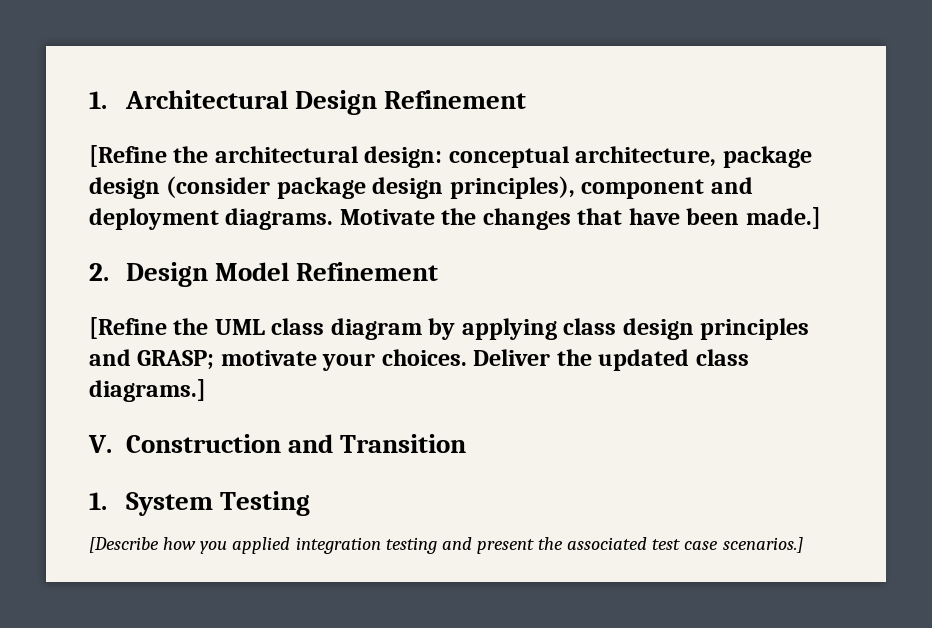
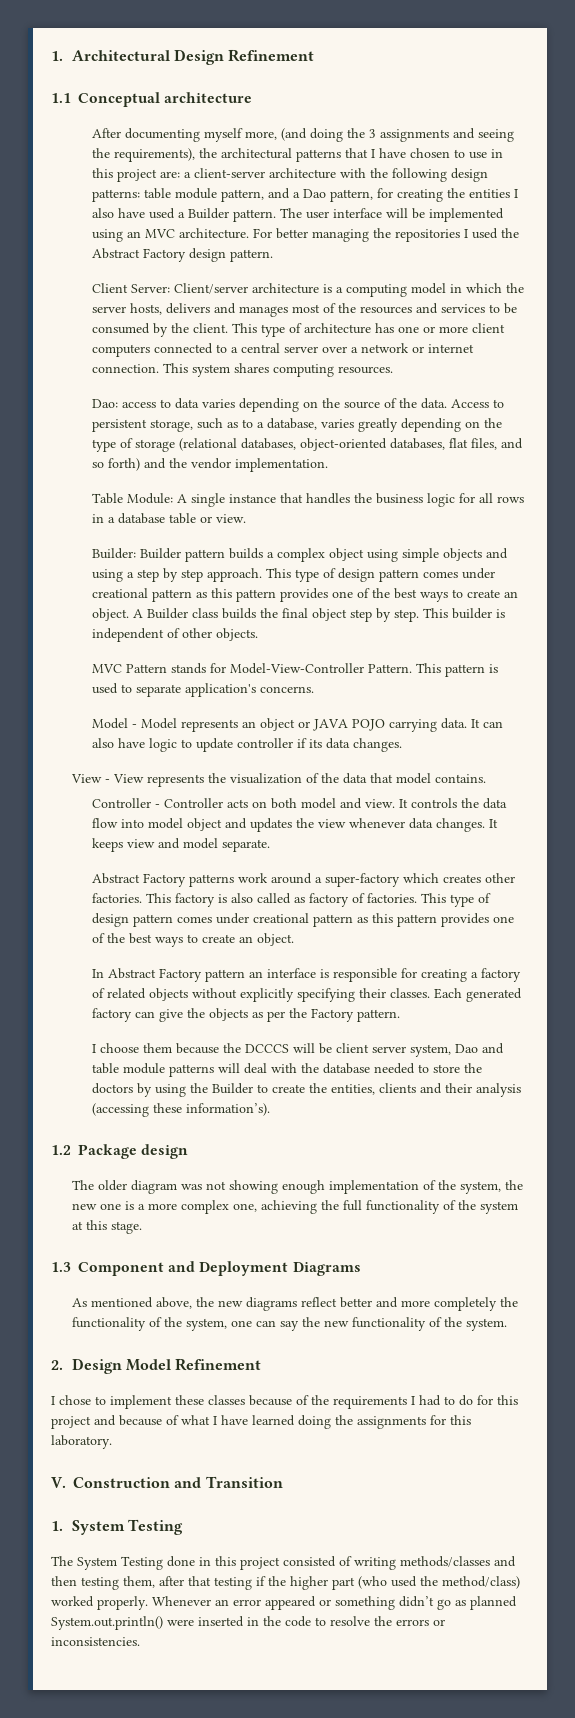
[89,145,812,168] [89,176,753,199] [89,207,821,230] [89,262,439,287] [89,317,810,340] [89,349,749,371] [89,379,206,402] [Refine the architectural design: conceptual architecture, package design (consider package design principles), component and deployment diagrams. Motivate the changes that have been made.] // 2. Design Model Refinement // [Refine the UML class diagram by applying class design principles and GRASP; motivate your choices. Deliver the updated class diagrams.] -> [51,92,253,107] [92,128,515,142] [92,148,504,162] [92,168,489,182] [92,188,519,202] [92,208,505,222] [92,228,520,242] [92,248,274,262] [92,283,525,297] [92,303,518,317] [92,323,506,337] [92,343,475,357] [92,363,394,377] [92,398,505,412] [92,418,503,432] [92,438,524,452] [92,458,329,472] [92,493,525,507] [92,513,247,524] [92,548,509,562] [92,568,496,582] [92,588,519,602] [92,608,506,622] [92,628,259,642] [92,663,499,677] [92,683,315,697] [92,718,504,732] [92,738,403,752] [70,773,486,787] [92,798,508,809] [92,818,499,832] [92,838,271,852] [92,873,516,887] [92,893,492,907] [92,913,515,927] [92,933,295,947] [92,968,522,982] [92,988,523,1002] [92,1008,401,1022] [92,1043,505,1057] [92,1063,483,1077] [92,1083,522,1097] [92,1103,271,1117] [51,1144,189,1159] [71,1180,523,1194] [71,1200,518,1214] [71,1220,142,1234] [51,1261,361,1276] [71,1297,518,1311] [71,1317,507,1331] [51,1358,262,1374] [51,1395,518,1409] [51,1415,471,1429] [51,1435,112,1449] 1.1 Conceptual architecture // After documenting myself more, (and doing the 3 assignments and seeing the requirements), the architectural patterns that I have chosen to use in this project are: a client-server architecture with the following design patterns: table module pattern, and a Dao pattern, for creating the entities I also have used a Builder pattern. The user interface will be implemented using an MVC architecture. For better managing the repositories I used the Abstract Factory design pattern. // Client Server: Client/server architecture is a computing model in which the server hosts, delivers and manages most of the resources and services to be consumed by the client. This type of architecture has one or more client computers connected to a central server over a network or internet connection. This system shares computing resources. // Dao: access to data varies depending on the source of the data. Access to persistent storage, such as to a database, varies greatly depending on the type of storage (relational databases, object-oriented databases, flat files, and so forth) and the vendor implementation. // Table Module: A single instance that handles the business logic for all rows in a database table or view. // Builder: Builder pattern builds a complex object using simple objects and using a step by step approach. This type of design pattern comes under creational pattern as this pattern provides one of the best ways to create an object. A Builder class builds the final object step by step. This builder is independent of other objects. // MVC Pattern stands for Model-View-Controller Pattern. This pattern is used to separate application's concerns. // Model - Model represents an object or JAVA POJO carrying data. It can also have logic to update controller if its data changes. // View - View represents the visualization of the data that model contains. // Controller - Controller acts on both model and view. It controls the data flow into model object and updates the view whenever data changes. It keeps view and model separate. // Abstract Factory patterns work around a super-factory which creates other factories. This factory is also called as factory of factories. This type of design pattern comes under creational pattern as this pattern provides one of the best ways to create an object. // In Abstract Factory pattern an interface is responsible for creating a factory of related objects without explicitly specifying their classes. Each generated factory can give the objects as per the Factory pattern. // I choose them because the DCCCS will be client server system, Dao and table module patterns will deal with the database needed to store the doctors by using the Builder to create the entities, clients and their analysis (accessing these information’s). // 1.2 Package design // The older diagram was not showing enough implementation of the system, the new one is a more complex one, achieving the full functionality of the system at this stage. // 1.3 Component and Deployment Diagrams // As mentioned above, the new diagrams reflect better and more completely the functionality of the system, one can say the new functionality of the system. // 2. Design Model Refinement // I chose to implement these classes because of the requirements I had to do for this project and because of what I have learned doing the assignments for this laboratory.
[89,537,803,554] [Describe how you applied integration testing and present the associated test case scenarios.] -> [51,1556,516,1570] [51,1576,520,1590] [51,1596,517,1610] [51,1616,445,1630] [51,1637,140,1646] The System Testing done in this project consisted of writing methods/classes and then testing them, after that testing if the higher part (who used the method/class) worked properly. Whenever an error appeared or something didn’t go as planned System.out.println() were inserted in the code to resolve the errors or inconsistencies.

